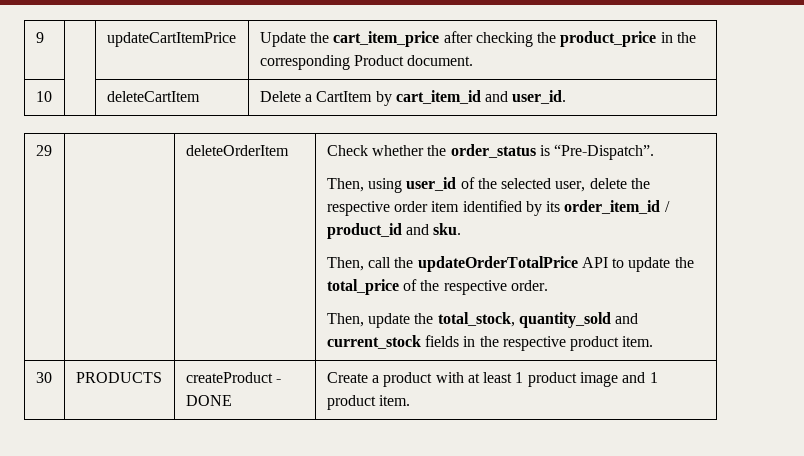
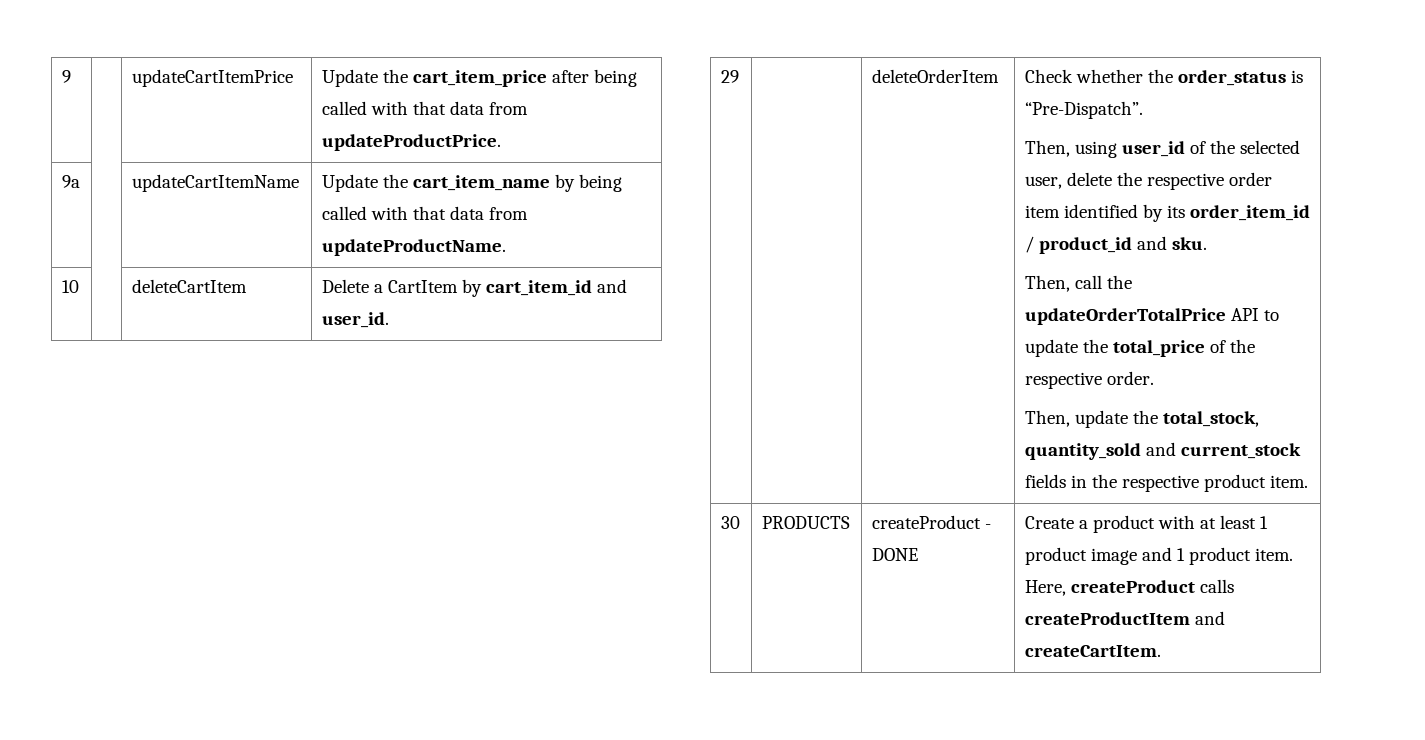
[475,31,697,47] [259,55,474,70] checking the product_price in the corresponding Product document. -> [594,69,638,87] [321,101,529,115] [321,134,501,151] [61,175,80,188] [131,174,299,192] [321,174,623,192] [321,206,529,220] [321,239,506,256] being called with that data from updateProductPrice. // 9a | | updateCartItemName | Update the cart_item_name by being called with that data from updateProductName.
(410, 400) none -> [1024,579,1234,596] [1024,611,1225,625] [1024,645,1161,657] Here, createProduct calls createProductItem and createCartItem.

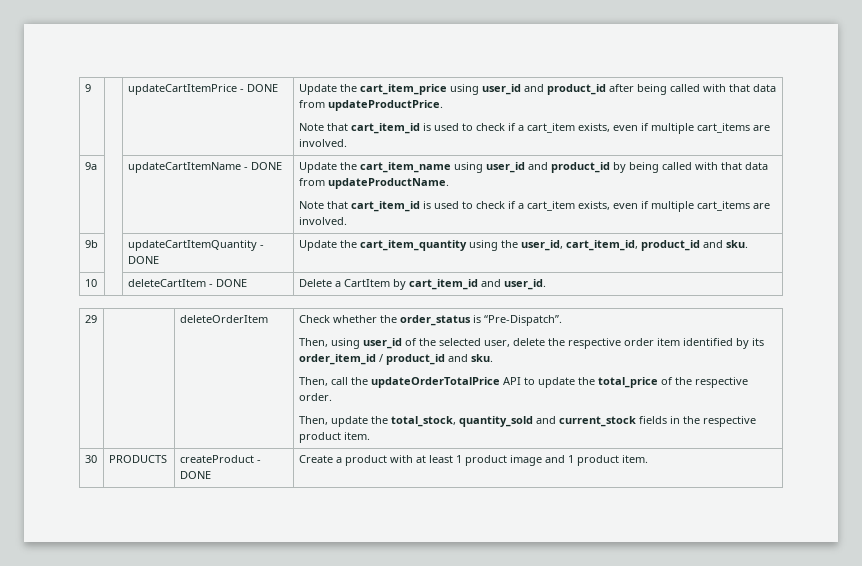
(293, 78) none -> [239,84,278,92] - DONE
(547, 78) none -> [449,84,606,95] using user_id and product_id
(501, 142) none -> [298,123,770,134] [298,139,347,147] // Note that cart_item_id is used to check if a cart_item exists, even if multiple cart_items are involved.
(299, 183) none -> [243,162,282,170] - DONE
(550, 183) none -> [453,162,610,173] using user_id and product_id
(506, 247) none -> [298,201,770,212] [298,217,347,225] [84,240,98,248] [127,240,264,251] [127,256,159,264] [298,240,748,251] // Note that cart_item_id is used to check if a cart_item exists, even if multiple cart_items are involved. // 9b | | updateCartItemQuantity - DONE | Update the cart_item_quantity using the user_id, cart_item_id, product_id and sku.
(247, 286) none -> [208,279,247,287] - DONE
[1024,579,1234,596] [1024,611,1225,625] [1024,645,1161,657] Here, createProduct calls createProductItem and createCartItem. -> (648, 459) none

